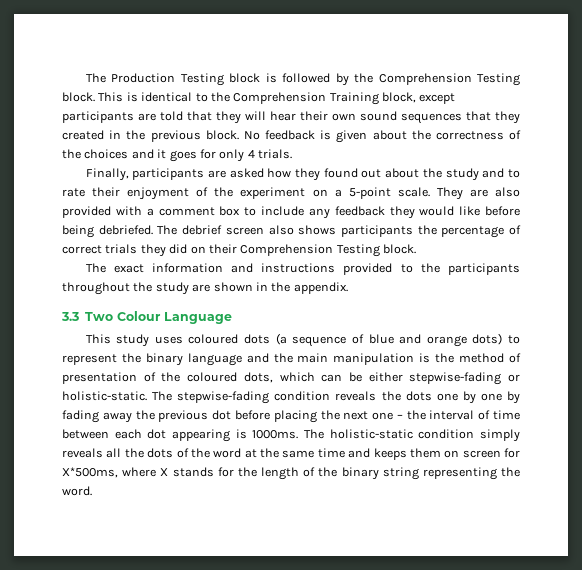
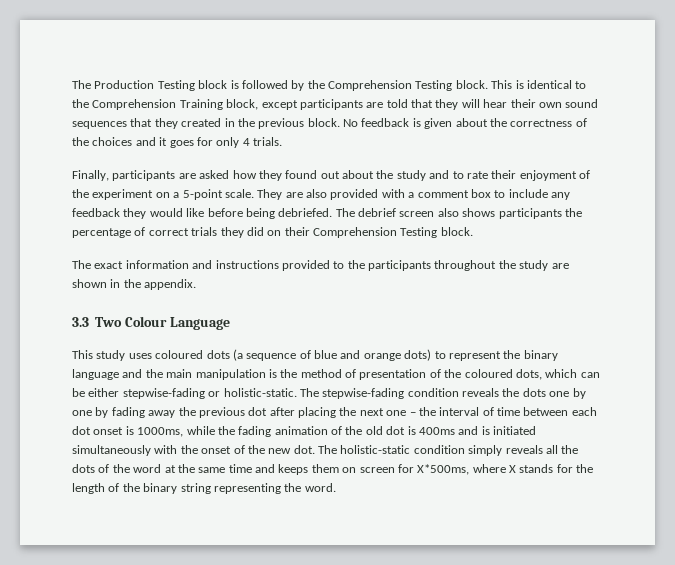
[234,410,270,420] before -> [269,407,295,416] after
[172,429,299,442] appearing is 1000ms. -> [93,426,536,437] [72,445,315,456] onset is 1000ms, while the fading animation of the old dot is 400ms and is initiated simultaneously with the onset of the new dot.

